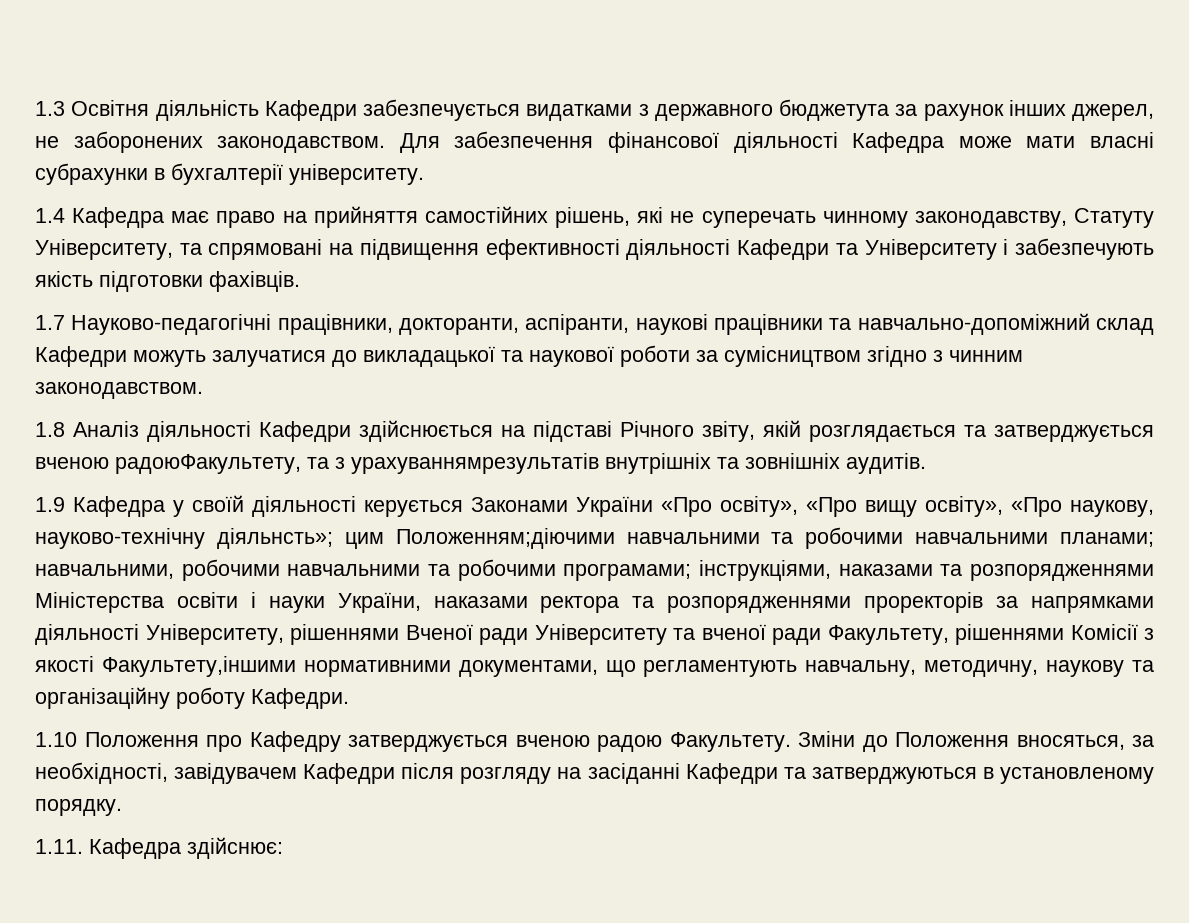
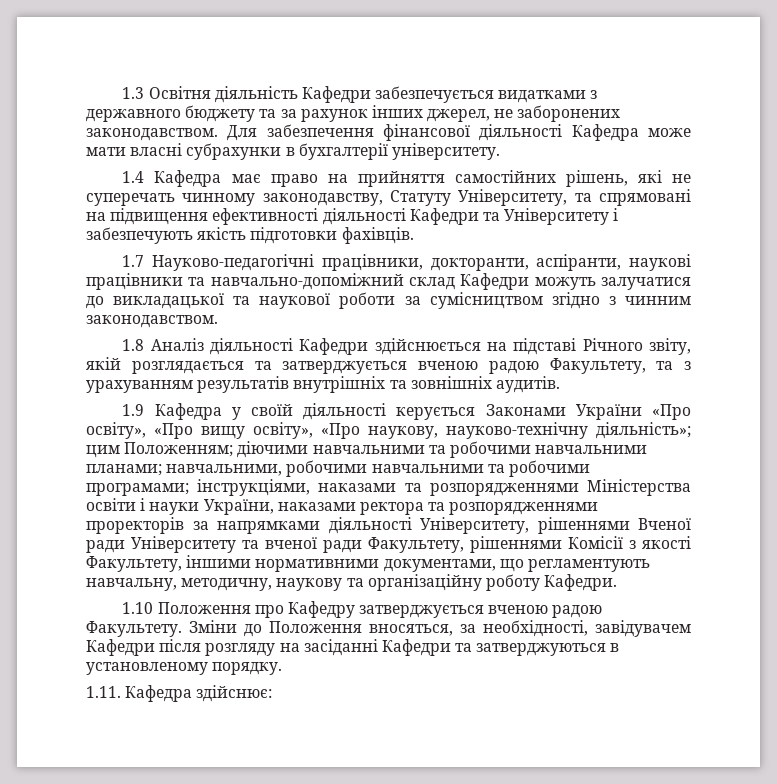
[779,99,889,121] бюджетута -> [185,105,277,122] бюджету та
[115,453,599,474] радоюФакультету, та з урахуваннямрезультатів -> [488,358,691,374] [86,376,290,393] радою Факультету, та з урахуванням результатів
[216,528,615,549] діяльнсть»; цим Положенням;діючими -> [596,422,691,439] [86,441,309,458] діяльність»; цим Положенням; діючими
[101,656,296,677] Факультету,іншими -> [86,555,252,572] Факультету, іншими

